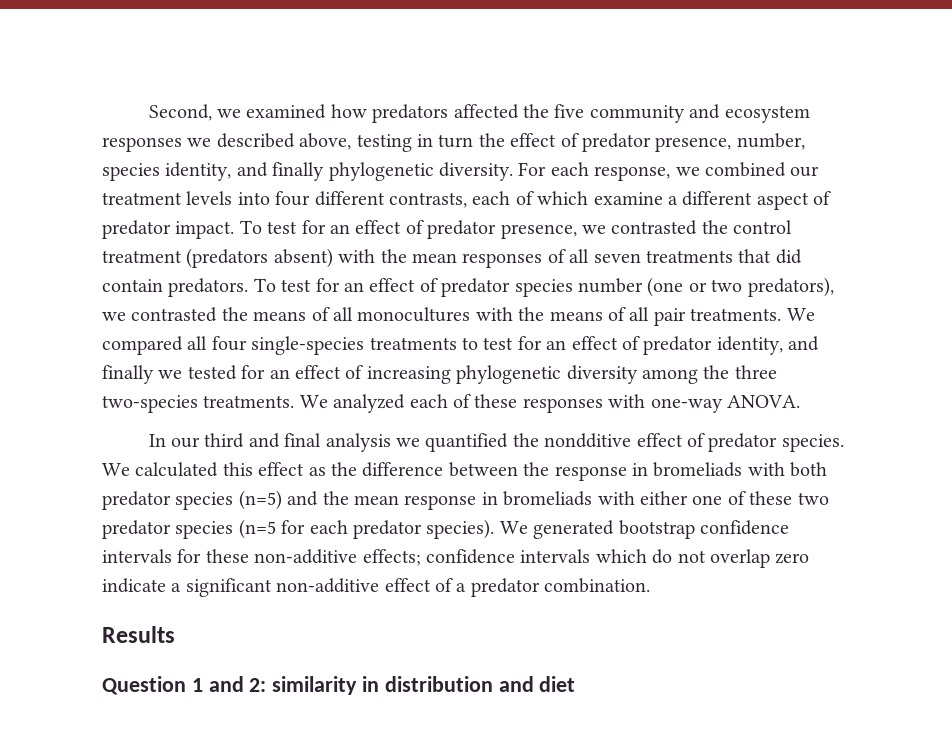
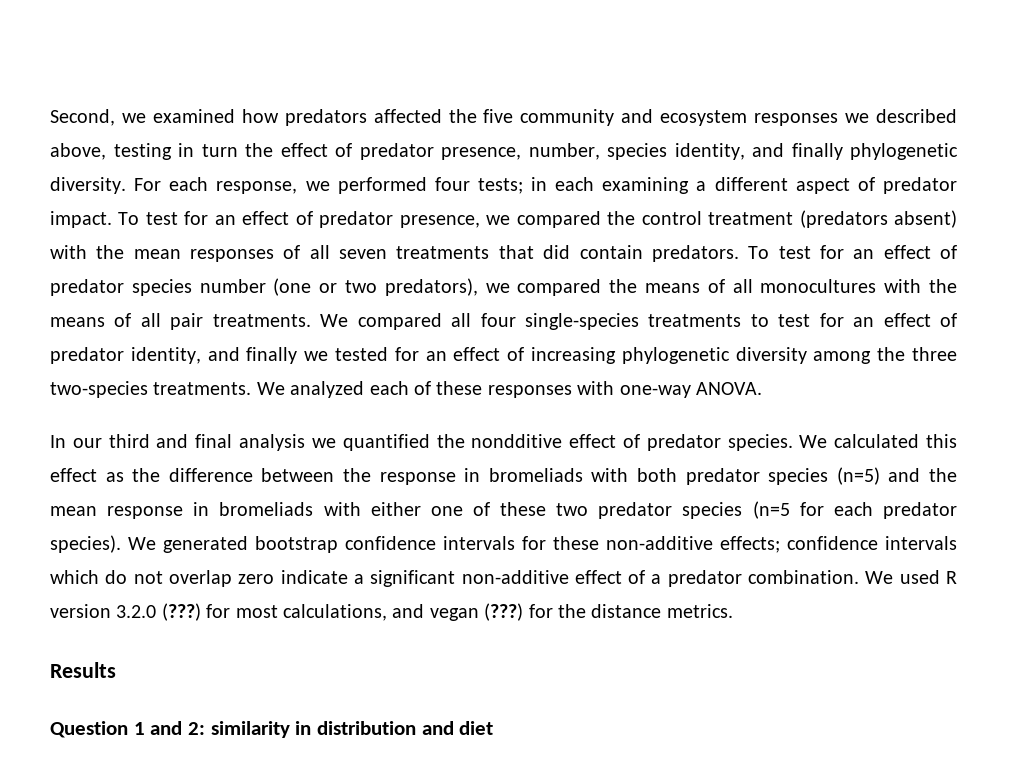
[704,162,820,177] [102,191,663,208] combined our treatment levels into four different contrasts, each of which examine -> [337,177,690,194] performed four tests; in each examining
[611,220,698,235] contrasted -> [516,211,601,228] compared
[131,307,218,322] contrasted -> [517,279,602,296] compared
(651, 585) none -> [865,570,957,584] [50,603,733,621] We used R version 3.2.0 (???) for most calculations, and vegan (???) for the distance metrics.

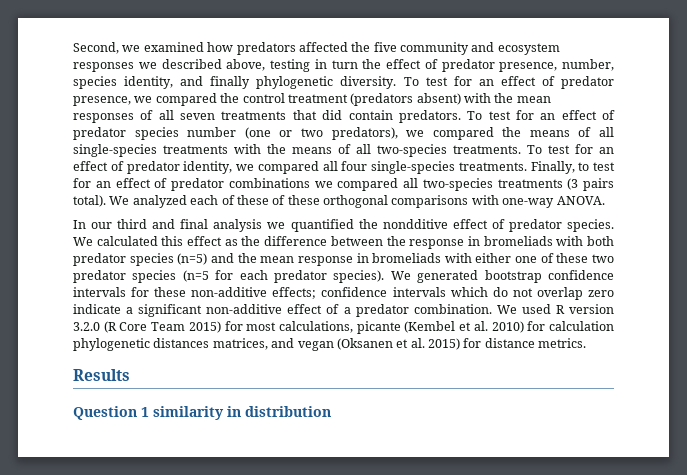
[134,177,957,194] [50,211,112,228] For each response, we performed four tests; in each examining a different aspect of predator impact. -> (397, 82) none
[760,279,877,293] monocultures -> [73,144,228,157] single-species treatments
[170,313,349,330] pair treatments. We -> [377,144,614,157] [73,161,254,174] two-species treatments. To test for an effect of predator identity, we
[648,314,742,327] treatments -> [458,161,575,174] treatments. Finally,
[130,347,957,364] [50,381,252,398] identity, and finally we tested for an effect of increasing phylogenetic diversity among the three two-species treatments. -> [228,178,614,191] [73,195,106,207] combinations we compared all two-species treatments (3 pairs total).
[487,385,572,398] responses -> [272,195,469,208] of these orthogonal comparisons
[161,603,586,621] (???) for most calculations, and vegan (???) for the -> [103,321,614,334] [73,338,482,351] (R Core Team 2015) for most calculations, picante (Kembel et al. 2010) for calculation phylogenetic distances matrices, and vegan (Oksanen et al. 2015) for
[150,721,206,735] and 2: -> (149, 412) none
[421,721,494,735] and diet -> (331, 411) none

